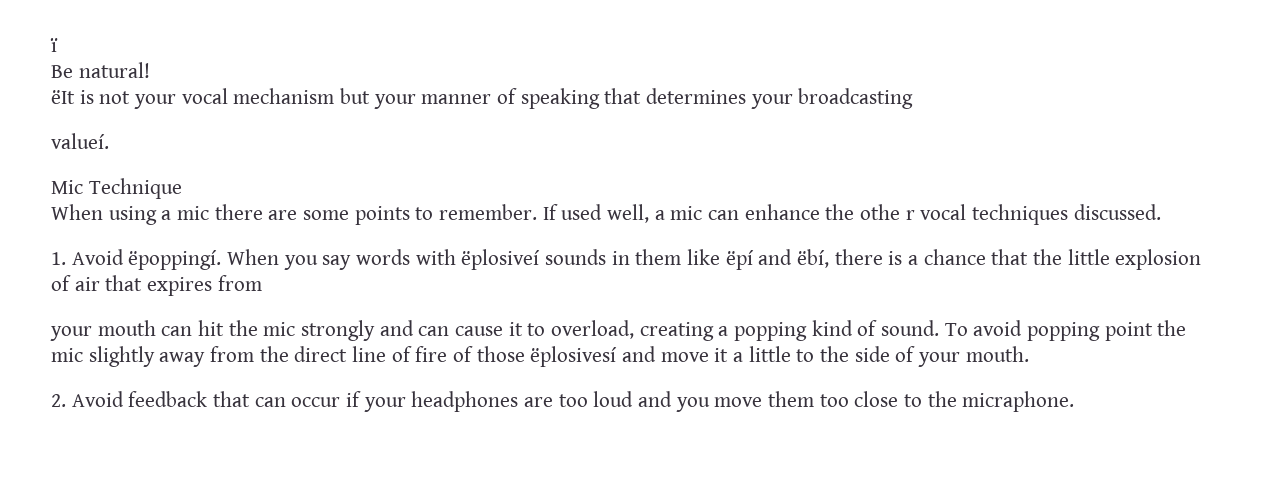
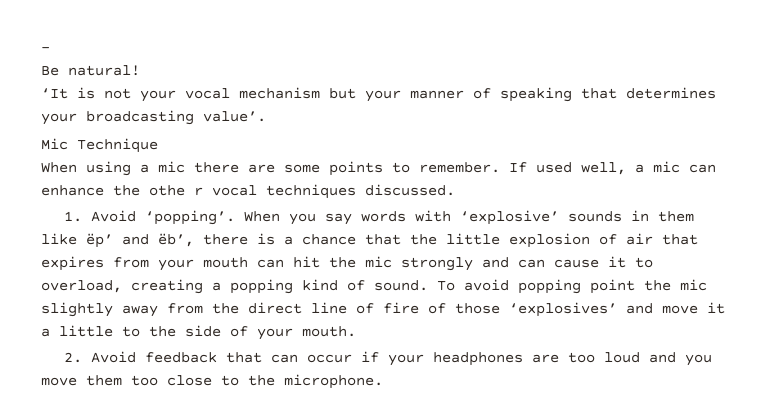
[50,38,58,52] ï -> [41,47,50,52] -
[51,90,75,104] ëIt -> [41,88,68,99] ‘It
[51,133,109,149] // valueí. -> [203,111,266,122] value’.
[128,250,222,270] ëpoppingí. -> [145,210,236,225] ‘popping’.
[461,249,541,270] ëplosiveí -> [460,210,560,225] ‘explosive’
[725,249,830,270] ëpí and ëbí, -> [86,233,194,248] ëp’ and ëb’,
(262, 283) // -> (149, 262) none
[530,346,618,367] ëplosivesí -> [509,302,617,317] ‘explosives’
[962,391,1075,412] micraphone. -> [284,374,383,389] microphone.

